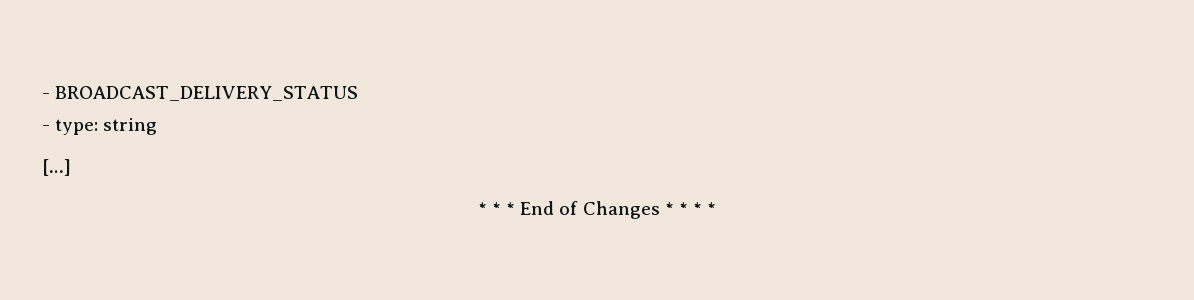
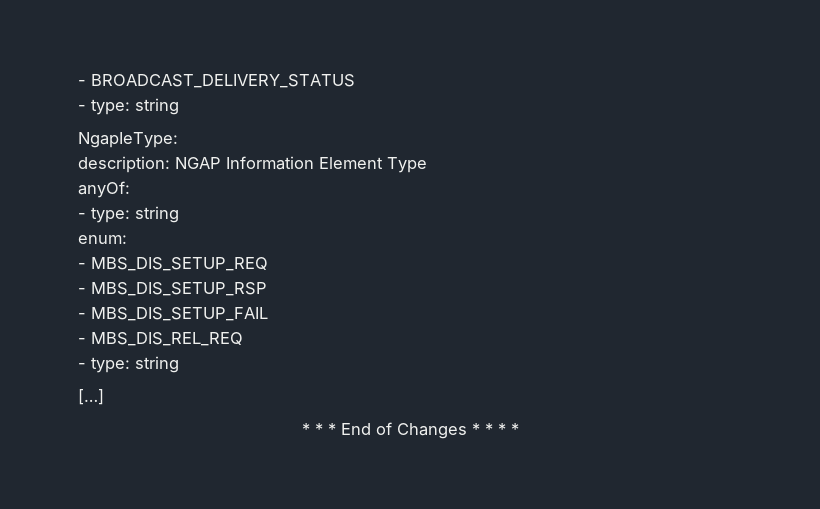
(158, 126) none -> [78,132,178,148] [78,156,427,173] [78,181,130,198] [78,206,179,223] [78,235,127,244] [78,257,268,271] [78,282,267,296] [78,307,268,321] [78,332,243,346] [78,356,179,373] // NgapIeType: // description: NGAP Information Element Type // anyOf: // - type: string // enum: // - MBS_DIS_SETUP_REQ // - MBS_DIS_SETUP_RSP // - MBS_DIS_SETUP_FAIL // - MBS_DIS_REL_REQ // - type: string

